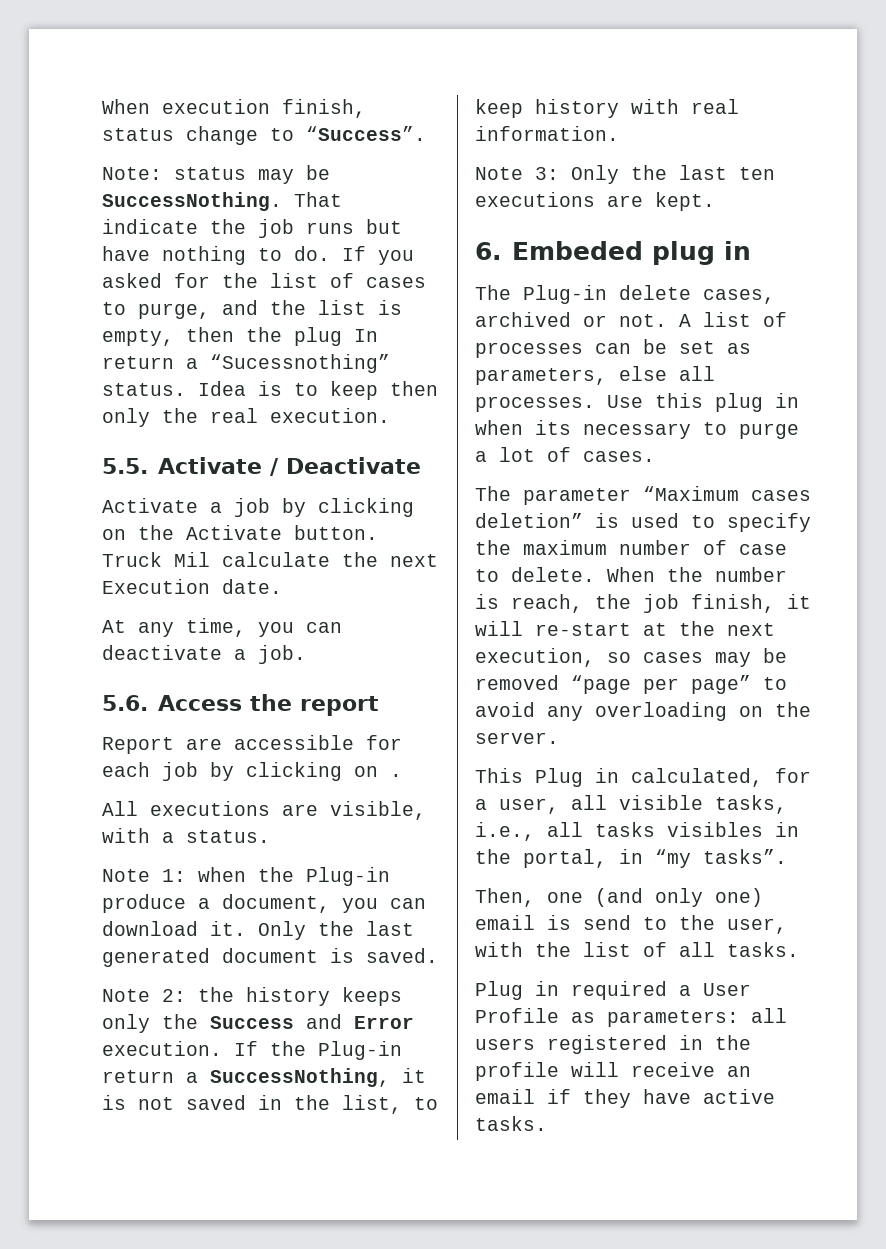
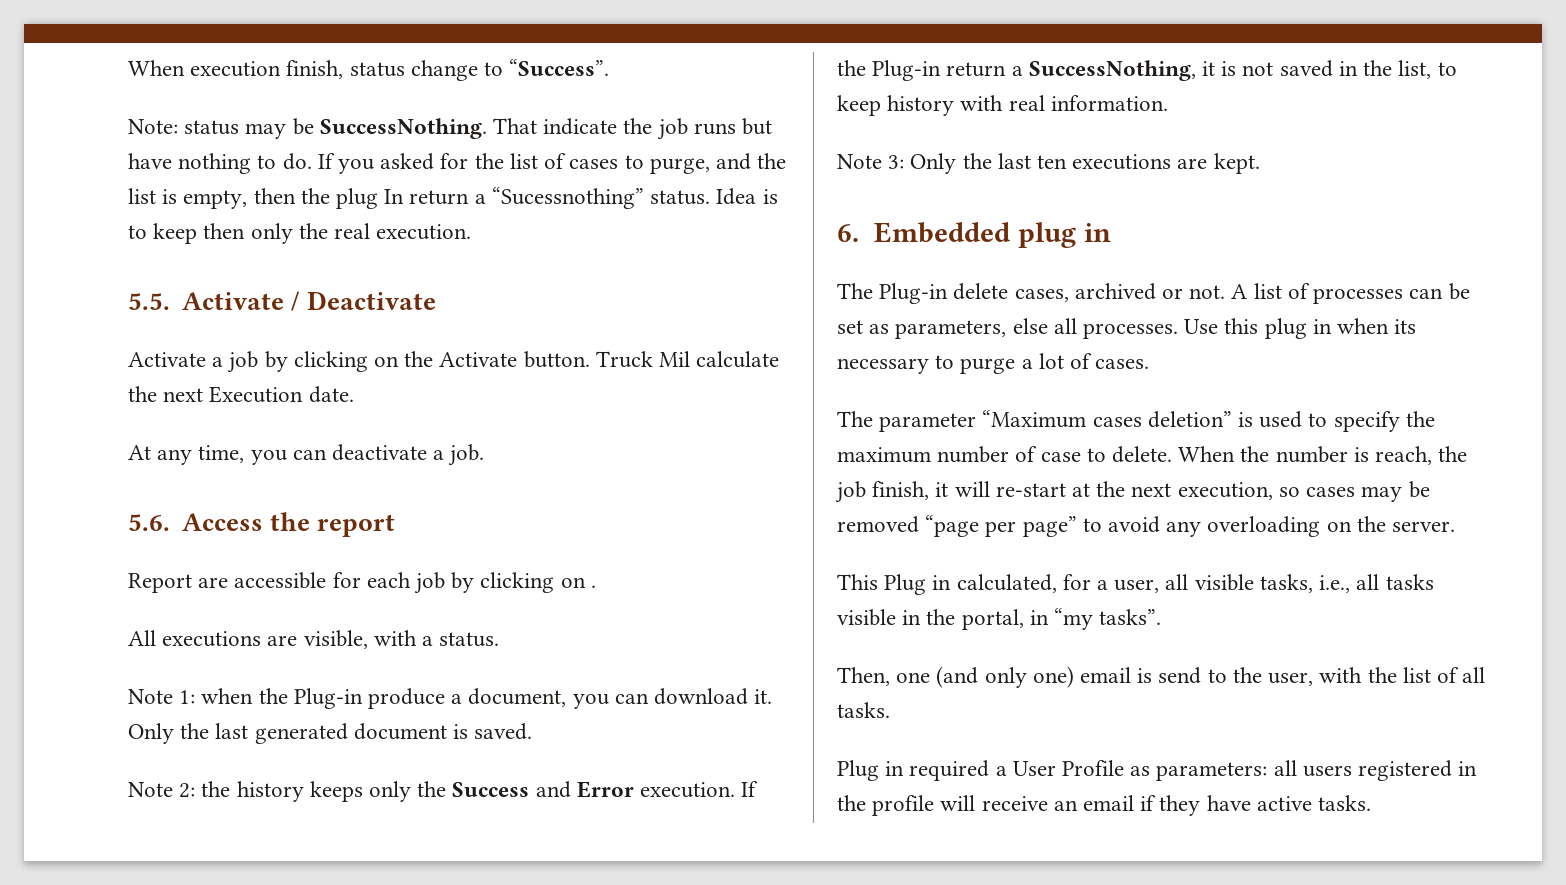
[511,241,643,260] Embeded -> [874,222,1011,243] Embedded
[667,822,763,837] visibles -> [837,609,896,626] visible

